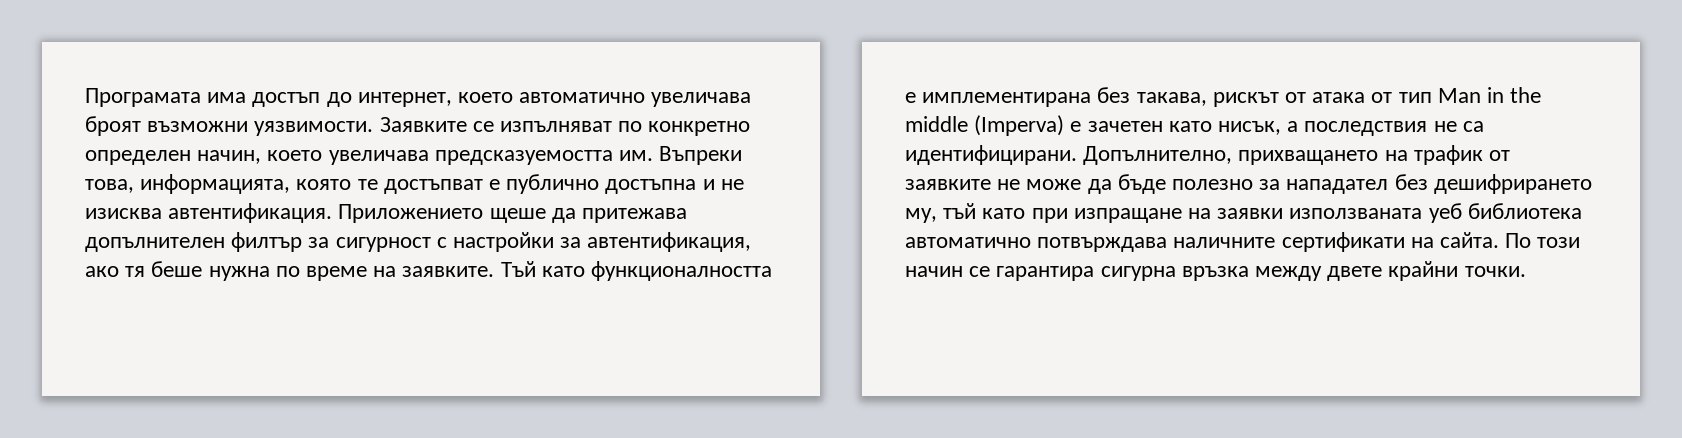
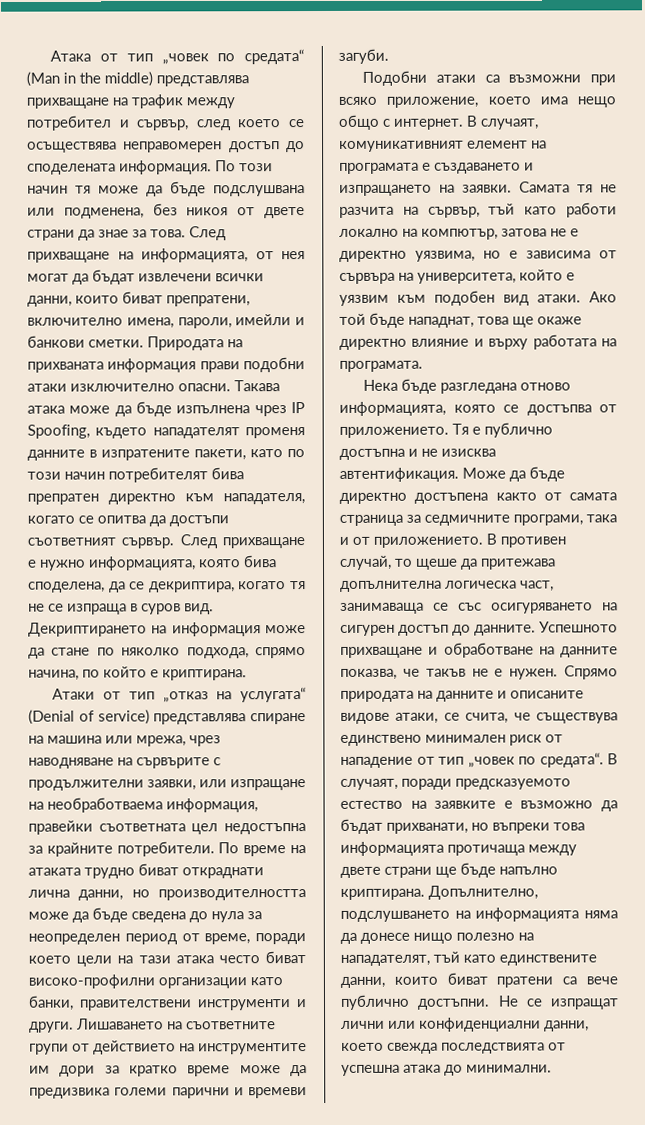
[85,88,752,107] [85,116,751,136] [85,146,743,165] [85,174,483,194] Програмата има достъп до интернет, което автоматично увеличава броят възможни уязвимости. Заявките се изпълняват по конкретно определен начин, което увеличава предсказуемостта им. Въпреки това, информацията, която те достъпват -> [50,49,304,65] [26,71,249,87] [26,94,235,109] [26,115,305,131] [27,141,305,153] [27,160,273,175] [27,181,305,197] [27,203,305,219] [27,226,226,241] [27,248,305,263] [27,269,264,285] [27,291,250,307] [27,314,305,329] [27,335,243,351] [27,357,305,373] [27,380,280,392] [27,401,305,417] [27,424,305,439] [27,449,305,461] [27,467,244,483] [27,493,305,505] [27,515,229,527] [27,534,305,549] [27,555,277,571] [28,581,306,593] [28,603,214,615] [28,622,306,637] [28,647,306,659] [28,666,247,681] [52,687,306,703] [28,709,306,725] [28,735,221,747] [28,757,221,769] [28,779,306,791] [28,797,258,813] [28,820,306,835] [28,841,307,857] [28,863,264,879] [28,889,306,901] [28,907,262,923] [28,933,306,945] [28,951,306,967] [28,974,283,989] [28,995,307,1011] [29,1018,276,1033] [29,1040,307,1055] [29,1065,307,1077] [29,1087,307,1099] [338,48,389,64] [362,70,616,86] [338,96,616,108] [338,114,539,130] [339,140,547,152] [339,162,534,174] [339,181,617,196] [339,202,617,218] [339,228,579,240] [339,250,617,262] [339,269,575,284] [339,290,617,306] [339,312,582,328] [339,334,617,350] [339,360,423,372] [363,378,572,394] [339,401,617,416] [339,423,469,438] Атака от тип „човек по средата“ (Man in the middle) представлява прихващане на трафик между потребител и сървър, след което се осъществява неправомерен достъп до споделената информация. По този начин тя може да бъде подслушвана или подменена, без никоя от двете страни да знае за това. След прихващане на информацията, от нея могат да бъдат извлечени всички данни, които биват препратени, включително имена, пароли, имейли и банкови сметки. Природата на прихваната информация прави подобни атаки изключително опасни. Такава атака може да бъде изпълнена чрез IP Spoofing, където нападателят променя данните в изпратените пакети, като по този начин потребителят бива препратен директно към нападателя, когато се опитва да достъпи съответният сървър. След прихващане е нужно информацията, която бива споделена, да се декриптира, когато тя не се изпраща в суров вид. Декриптирането на информация може да стане по няколко подхода, спрямо начина, по който е криптирана. // Атаки от тип „отказ на услугата“ (Denial of service) представлява спиране на машина или мрежа, чрез наводняване на сървърите с продължителни заявки, или изпращане на необработваема информация, правейки съответната цел недостъпна за крайните потребители. По време на атаката трудно биват откраднати лична данни, но производителността може да бъде сведена до нула за неопределен период от време, поради което цели на тази атака често биват високо-профилни организации като банки, правителствени инструменти и други. Лишаването на съответните групи от действието на инструментите им дори за кратко време може да предизвика големи парични и времеви загуби. // Подобни атаки са възможни при всяко приложение, което има нещо общо с интернет. В случаят, комуникативният елемент на програмата е създаването и изпращането на заявки. Самата тя не разчита на сървър, тъй като работи локално на компютър, затова не е директно уязвима, но е зависима от сървъра на университета, който е уязвим към подобен вид атаки. Ако той бъде нападнат, това ще окаже директно влияние и върху работата на програмата. // Нека бъде разгледана отново информацията, която се достъпва от приложението. Тя
[338,204,688,223] [85,232,752,252] [85,261,773,281] [905,87,1542,107] [905,115,1484,136] [905,145,1511,165] [905,174,1592,194] [905,203,1582,223] [905,232,1581,252] [905,261,1526,281] Приложението щеше да притежава допълнителен филтър за сигурност с настройки за автентификация, ако тя беше нужна по време на заявките. Тъй като функционалността е имплементирана без такава, рискът от атака от тип Man in the middle (Imperva) е зачетен като нисък, а последствия не са идентифицирани. Допълнително, прихващането на трафик от заявките не може да бъде полезно за нападател без дешифрирането му, тъй като при изпращане на заявки използваната уеб библиотека автоматично потвърждава наличните сертификати на сайта. По този начин се гарантира сигурна връзка между двете крайни точки. -> [462,466,565,482] [339,492,617,504] [339,514,617,526] [339,533,566,548] [339,555,556,570] [340,580,554,592] [340,602,618,614] [340,621,618,636] [340,642,618,658] [340,665,618,680] [340,690,584,702] [340,712,618,724] [340,734,563,746] [340,752,618,768] [340,778,571,790] [340,800,618,812] [340,818,585,834] [340,841,577,856] [340,862,558,878] [340,885,538,900] [340,907,618,922] [340,932,534,944] [340,951,597,966] [340,972,618,988] [340,994,619,1010] [341,1017,589,1032] [341,1042,566,1054] [341,1064,552,1076] Може да бъде директно достъпена както от самата страница за седмичните програми, така и от приложението. В противен случай, то щеше да притежава допълнителна логическа част, занимаваща се със осигуряването на сигурен достъп до данните. Успешното прихващане и обработване на данните показва, че такъв не е нужен. Спрямо природата на данните и описаните видове атаки, се счита, че съществува единствено минимален риск от нападение от тип „човек по средата“. В случаят, поради предсказуемото естество на заявките е възможно да бъдат прихванати, но въпреки това информацията протичаща между двете страни ще бъде напълно криптирана. Допълнително, подслушването на информацията няма да донесе нищо полезно на нападателят, тъй като единствените данни, които биват пратени са вече публично достъпни. Не се изпращат лични или конфиденциални данни, което свежда последствията от успешна атака до минимални.

